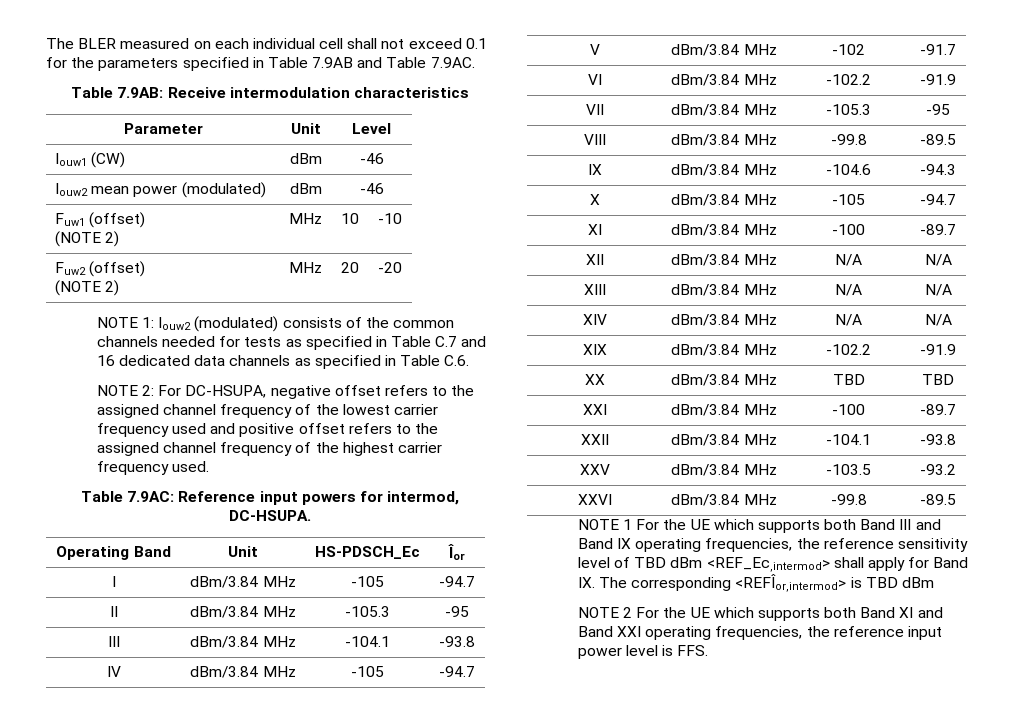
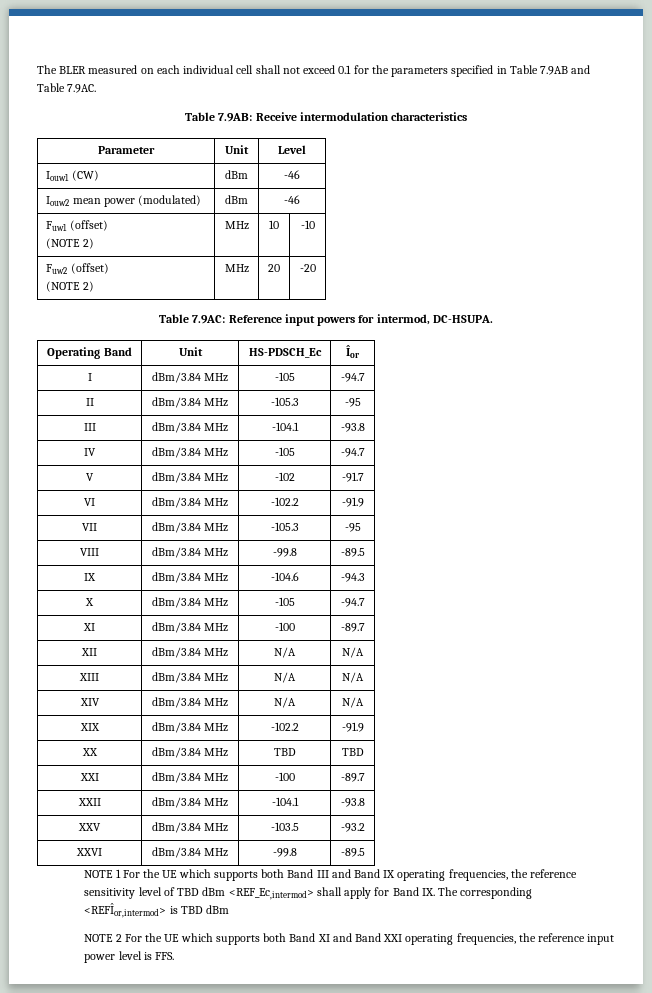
[96,316,455,332] [96,336,487,350] [96,355,470,369] [96,385,475,399] [96,404,438,418] [96,423,439,437] [96,442,442,456] [96,461,209,475] // NOTE 1: Iouw2 (modulated) consists of the common channels needed for tests as specified in Table C.7 and 16 dedicated data channels as specified in Table C.6. // NOTE 2: For DC-HSUPA, negative offset refers to the assigned channel frequency of the lowest carrier frequency used and positive offset refers to the assigned channel frequency of the highest carrier frequency used. -> (316, 268) none

